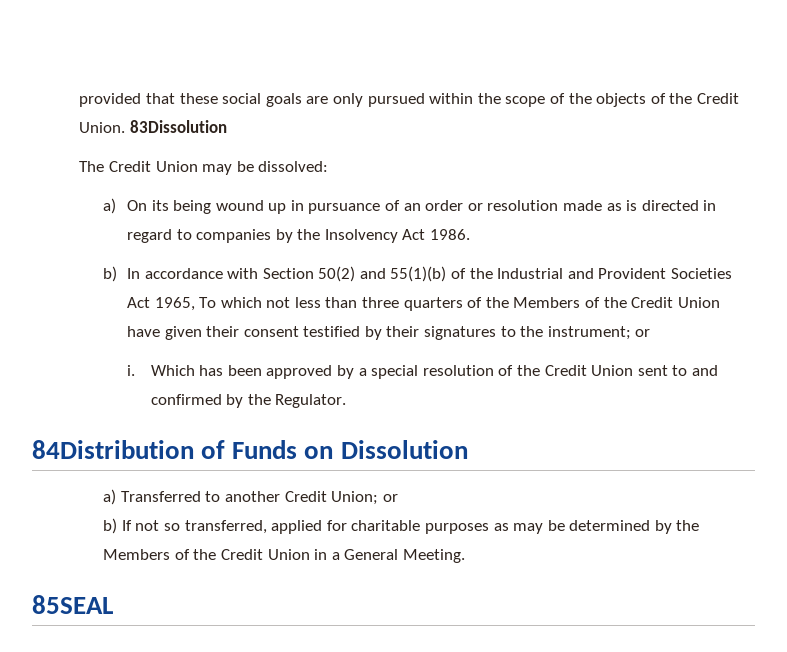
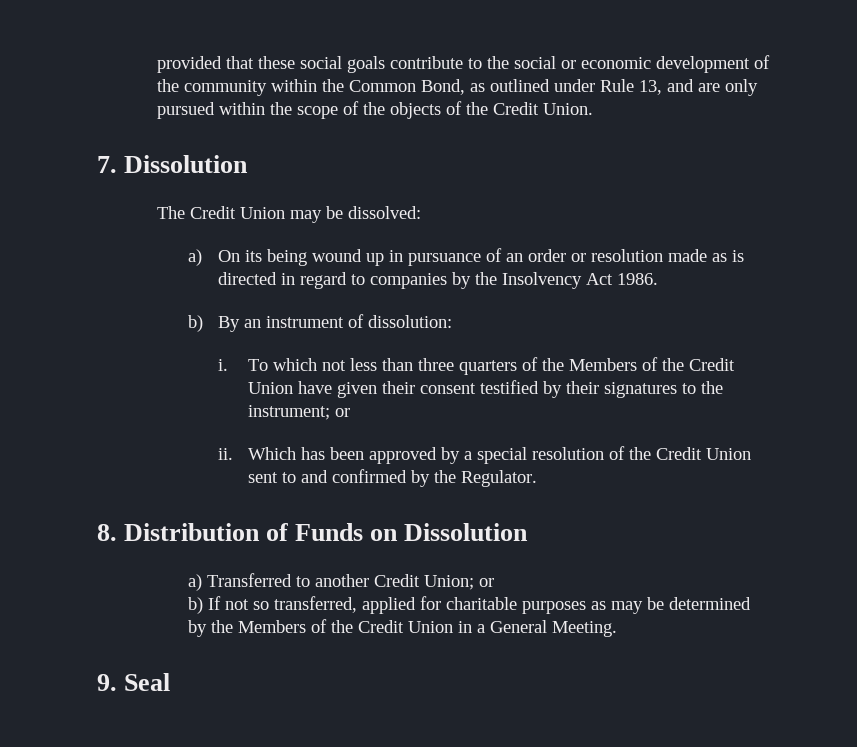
(302, 100) none -> [390,55,771,73] [157,79,695,96] contribute to the social or economic development of the community within the Common Bond, as outlined under Rule 13, and
[130,120,228,133] 83Dissolution -> [97,155,249,173] // 7. Dissolution
[126,266,733,282] [126,297,195,311] In accordance with Section 50(2) and 55(1)(b) of the Industrial and Provident Societies Act 1965, -> [217,314,452,332] [217,359,228,371] By an instrument of dissolution: // i.
[126,365,135,376] i. -> [217,448,233,460] ii.
[32,440,194,459] 84Distribution -> [97,523,261,541] 8. Distribution
[32,595,113,614] 85SEAL -> [97,673,171,691] 9. Seal

